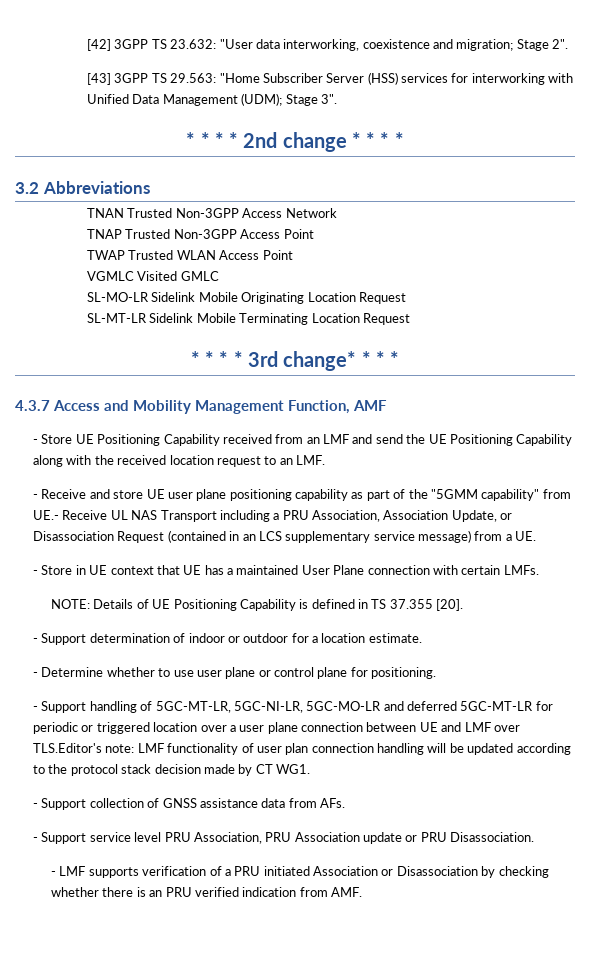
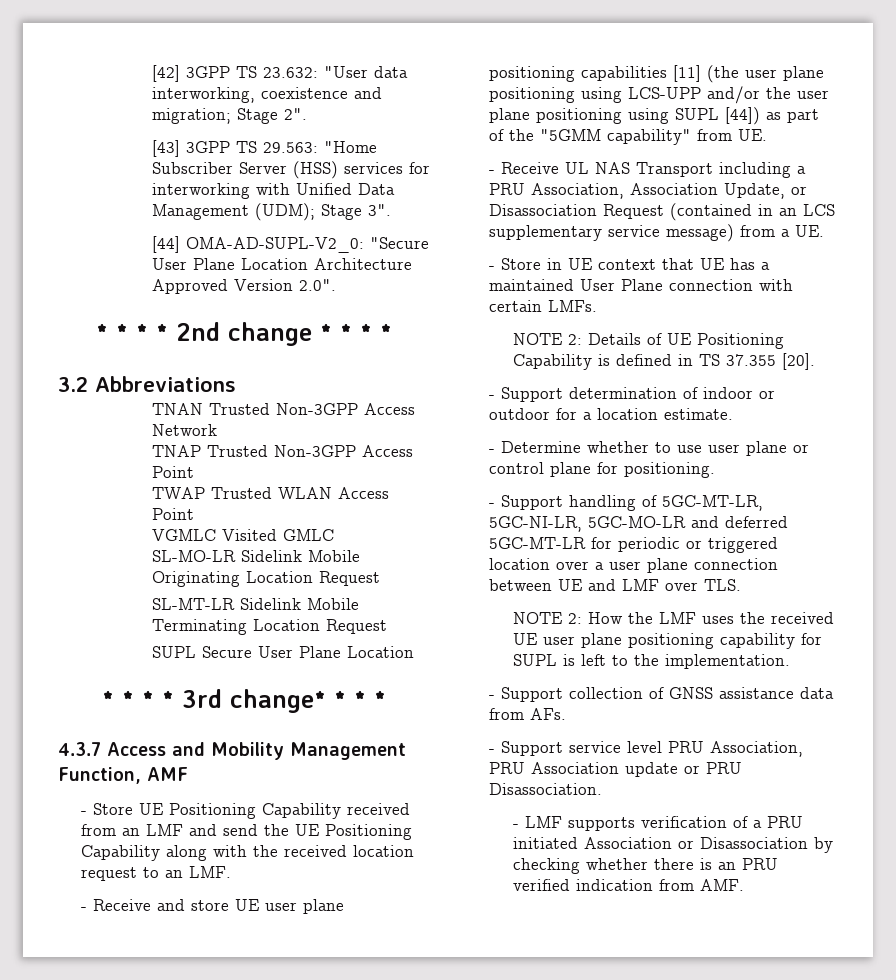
(337, 99) none -> [151,236,429,253] [151,258,412,270] [151,279,336,294] // [44] OMA-AD-SUPL-V2_0: "Secure User Plane Location Architecture Approved Version 2.0".
(410, 319) none -> [151,646,414,658] // SUPL Secure User Plane Location
[294,489,348,501] capability -> [581,65,825,83] [489,86,830,104] [489,107,761,125] capabilities [11] (the user plane positioning using LCS-UPP and/or the user plane positioning using SUPL [44])
[32,510,59,520] UE.- -> [738,129,768,141] [489,170,496,174] UE. // -
[50,599,90,609] NOTE: -> [512,333,582,345] NOTE 2:
[32,743,571,755] [32,764,310,776] TLS.Editor's note: LMF functionality of user plan connection handling will be updated according to the protocol stack decision made by CT WG1. -> [704,579,742,591] [512,612,834,624] [512,633,822,649] [512,654,790,669] TLS. // NOTE 2: How the LMF uses the received UE user plane positioning capability for SUPL is left to the implementation.

